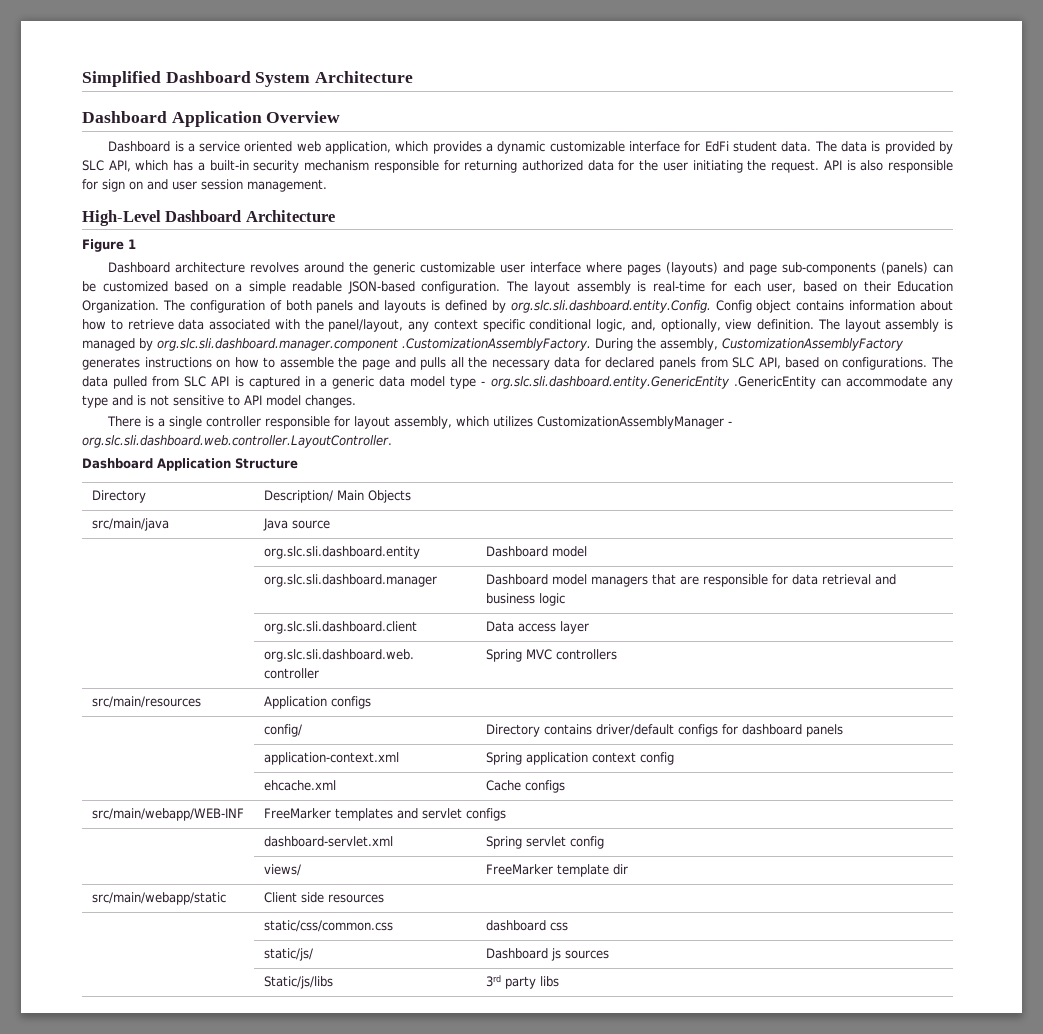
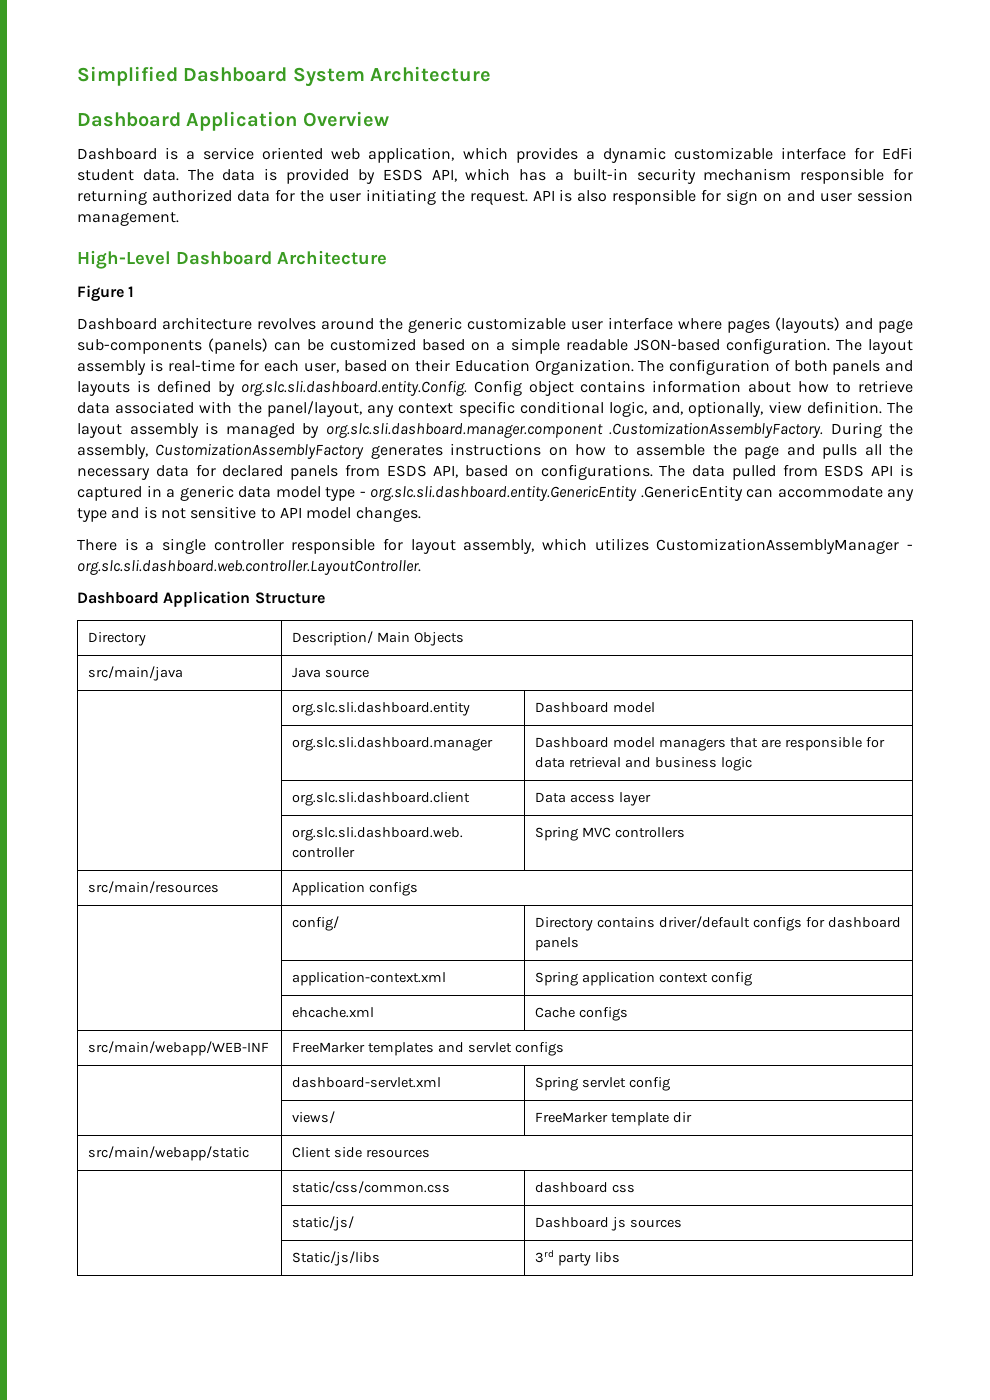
[82,160,104,171] SLC -> [382,169,423,181] ESDS
[732,357,755,368] SLC -> [386,465,427,477] ESDS
[184,376,207,387] SLC -> [824,465,865,477] ESDS

